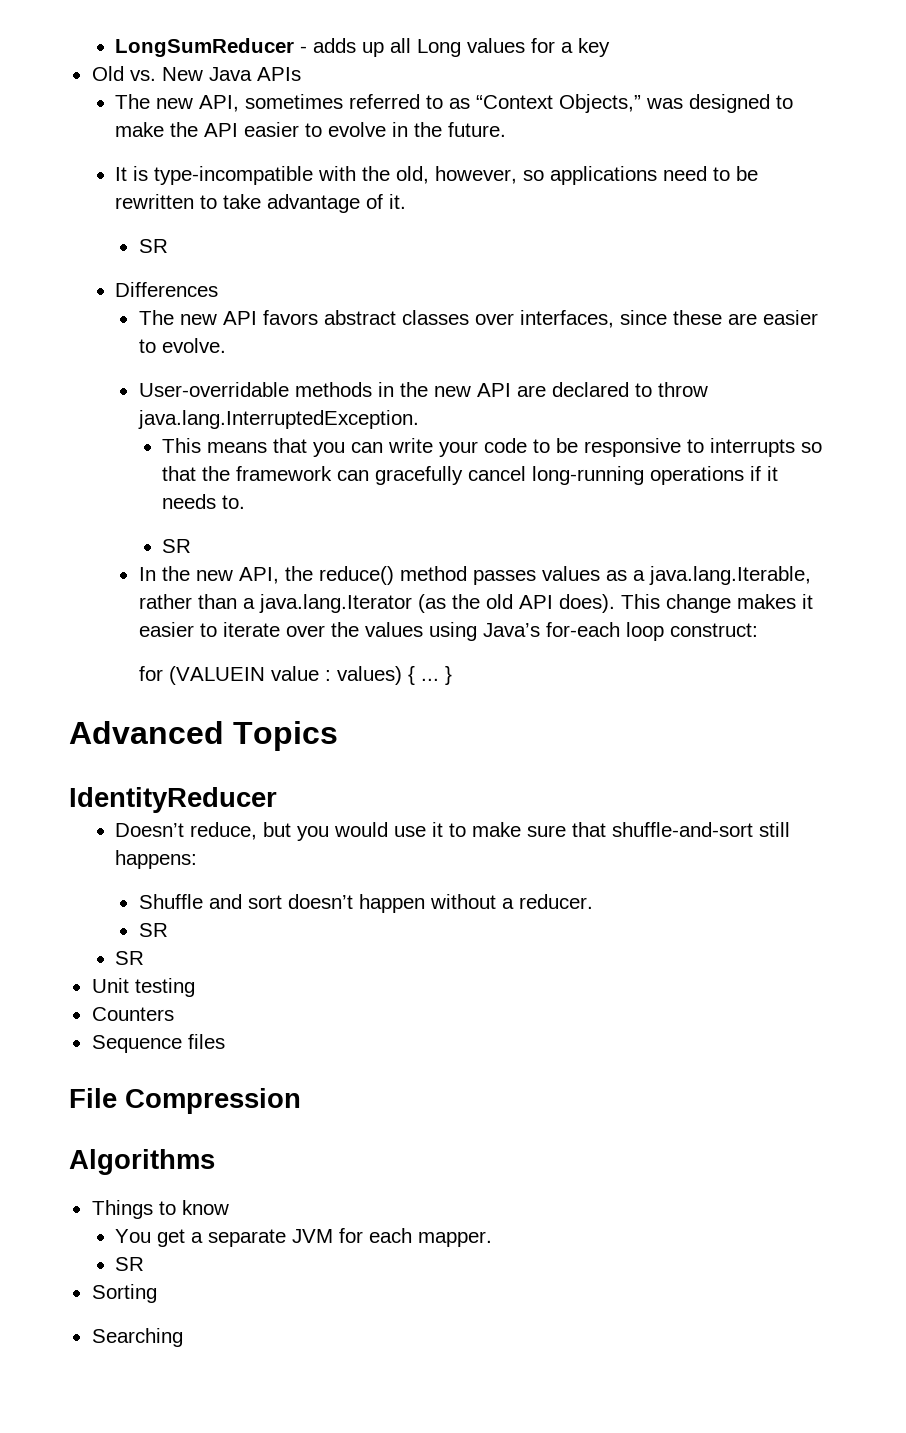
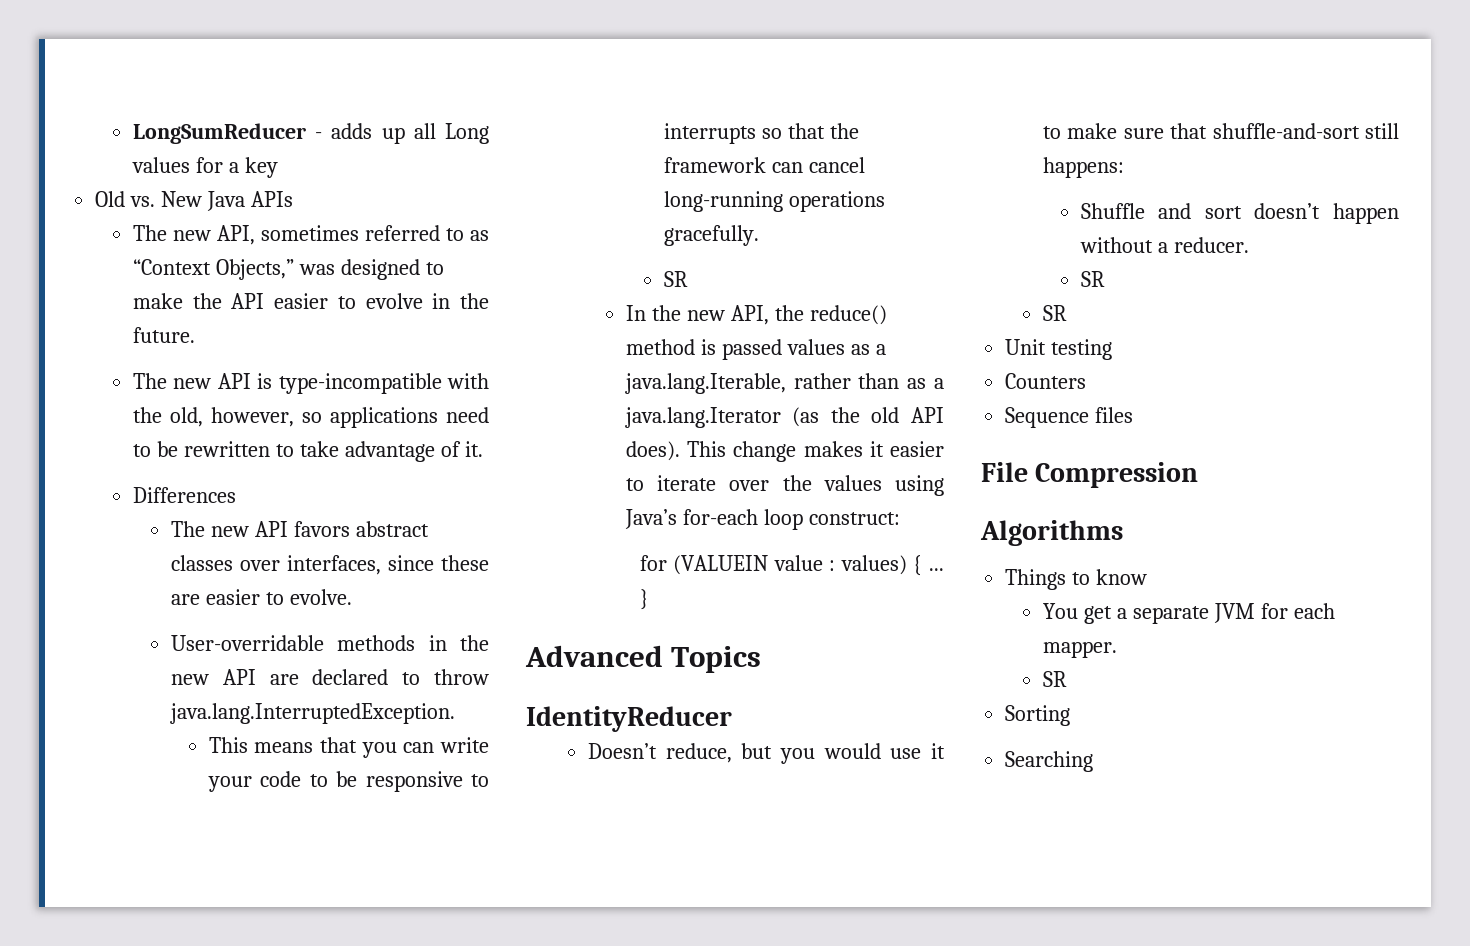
[115,167,128,181] It -> [133,373,251,389] The new API
[138,239,168,253] // SR -> (483, 449) none
[375,466,464,485] gracefully -> (803, 167) none
[750,466,779,481] [162,494,246,509] if it needs to. -> [663,225,759,246] gracefully.
[472,570,536,585] passes -> [700,339,782,360] is passed
(237, 601) none -> [907,378,927,389] as

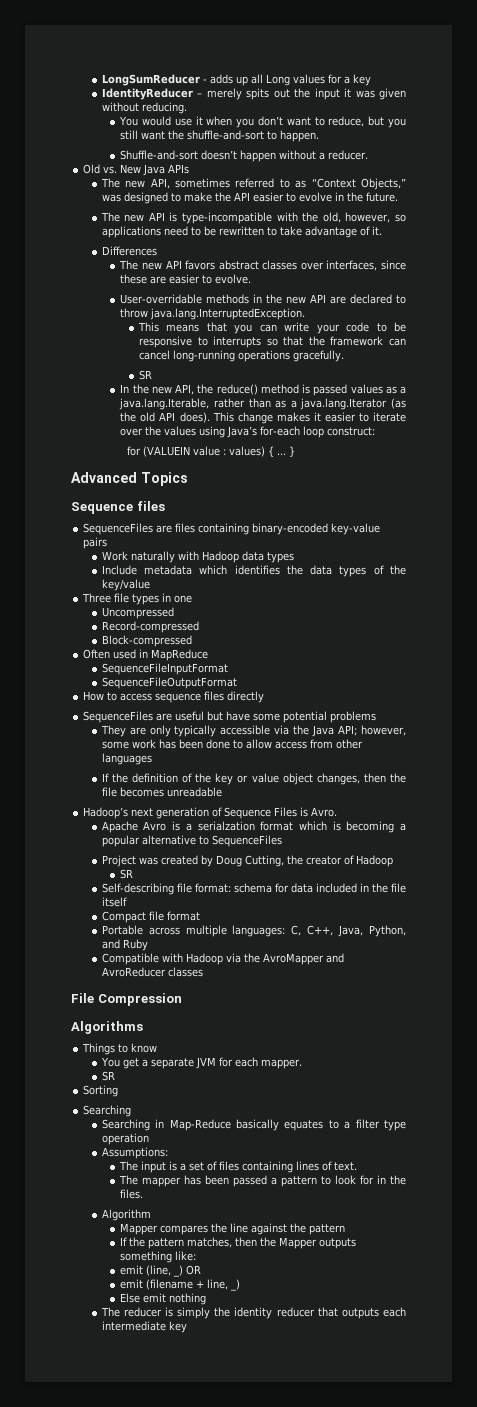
(278, 167) none -> [101,88,407,100] [101,102,187,114] [119,116,406,128] [120,130,320,142] [120,150,369,162] // IdentityReducer – merely spits out the input it was given without reducing. // You would use it when you don’t want to reduce, but you still want the shuffle-and-sort to happen. // Shuffle-and-sort doesn’t happen without a reducer.
[526,706,732,732] [588,743,945,764] [1043,123,1399,139] [1043,157,1125,178] [1080,203,1399,224] [1079,237,1249,253] [1080,271,1105,287] [1043,305,1068,321] [1005,339,1113,360] [1005,373,1087,389] [1005,407,1134,428] IdentityReducer // Doesn’t reduce, but you would use it to make sure that shuffle-and-sort still happens: // Shuffle and sort doesn’t happen without a reducer. // SR // SR // Unit testing // Counters // Sequence files -> [71,501,165,514] [83,523,381,535] [83,537,108,549] [101,551,294,563] [101,565,407,577] [101,579,150,591] [82,593,193,605] [101,607,174,619] [101,621,199,633] [101,635,192,647] [83,649,209,661] [101,663,228,675] [101,677,237,689] [83,691,265,703] [83,711,377,723] [100,725,406,737] [101,739,363,749] [101,753,152,765] [101,773,406,785] [101,787,222,797] [83,807,338,819] [101,821,407,833] [101,835,282,847] [101,855,393,867] [120,869,134,879] [101,883,406,895] [101,897,127,907] [101,911,200,923] [101,925,406,937] [101,939,148,951] [101,953,344,965] [101,967,203,977] Sequence files // SequenceFiles are files containing binary-encoded key-value pairs // Work naturally with Hadoop data types // Include metadata which identifies the data types of the key/value // Three file types in one // Uncompressed // Record-compressed // Block-compressed // Often used in MapReduce // SequenceFileInputFormat // SequenceFileOutputFormat // How to access sequence files directly // SequenceFiles are useful but have some potential problems // They are only typically accessible via the Java API; however, some work has been done to allow access from other languages // If the definition of the key or value object changes, then the file becomes unreadable // Hadoop’s next generation of Sequence Files is Avro. // Apache Avro is a serialzation format which is becoming a popular alternative to SequenceFiles // Project was created by Doug Cutting, the creator of Hadoop // SR // Self-describing file format: schema for data included in the file itself // Compact file format // Portable across multiple languages: C, C++, Java, Python, and Ruby // Compatible with Hadoop via the AvroMapper and AvroReducer classes
(1094, 761) none -> [101,1119,407,1131] [101,1133,149,1145] [101,1147,168,1159] [119,1161,358,1173] [119,1175,406,1187] [120,1189,144,1199] [101,1209,151,1221] [120,1223,346,1235] [120,1237,357,1249] [120,1251,197,1263] [120,1265,202,1277] [120,1279,241,1291] [120,1293,207,1305] [100,1307,407,1319] [101,1321,187,1333] // Searching in Map-Reduce basically equates to a filter type operation // Assumptions: // The input is a set of files containing lines of text. // The mapper has been passed a pattern to look for in the files. // Algorithm // Mapper compares the line against the pattern // If the pattern matches, then the Mapper outputs something like: // emit (line, _) OR // emit (filename + line, _) // Else emit nothing // The reducer is simply the identity reducer that outputs each intermediate key

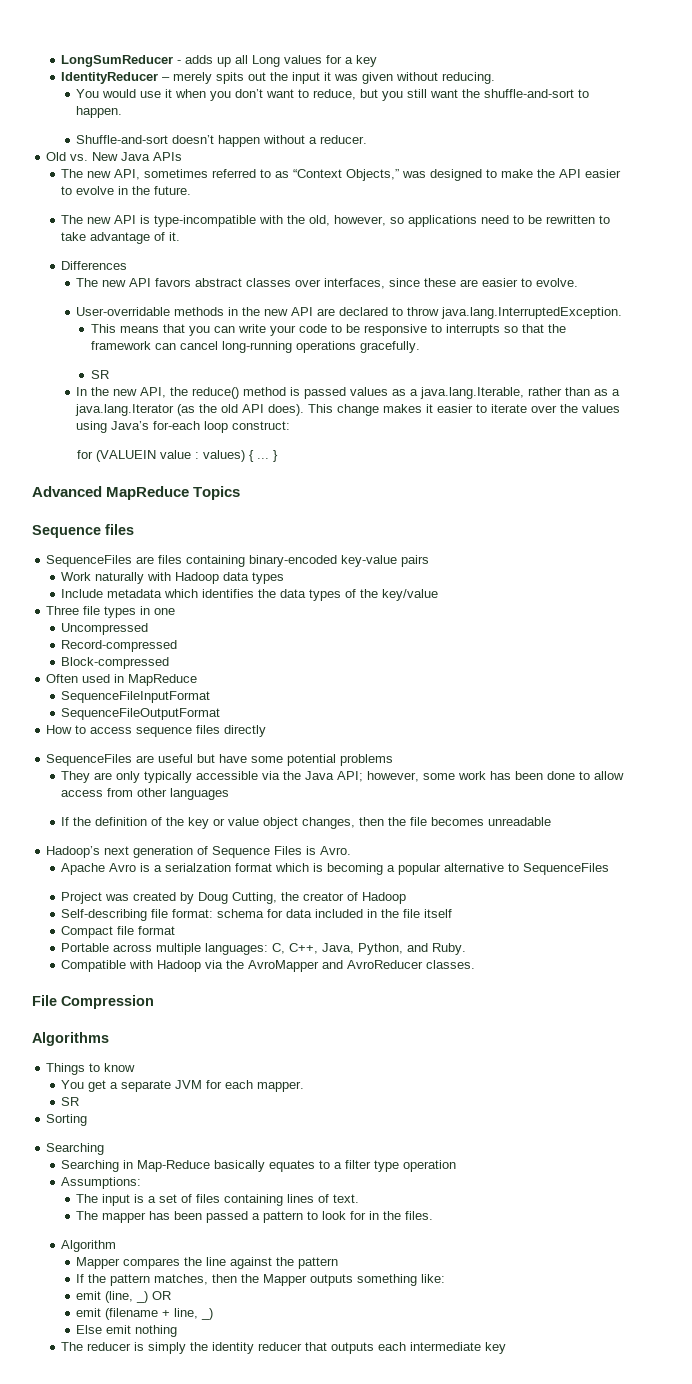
(137, 477) none -> [106,486,190,500] MapReduce
[120,869,134,879] // SR -> (407, 898) none
[122,939,148,951] Ruby -> [432,943,467,955] Ruby.
[167,967,203,977] classes -> [426,960,476,969] classes.

